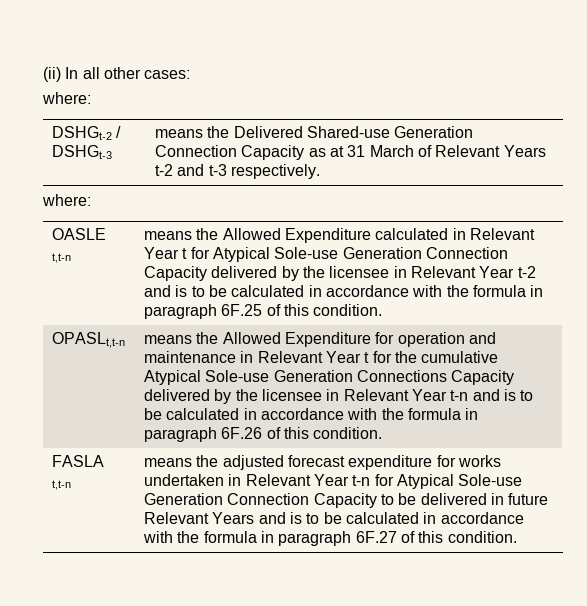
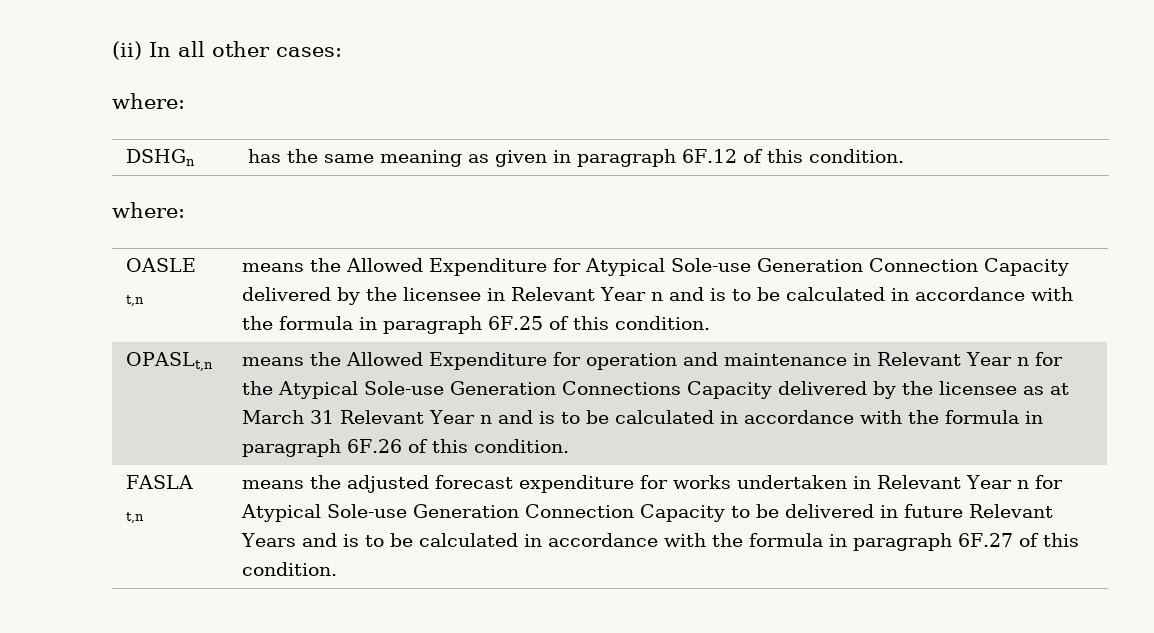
[52,126,122,140] [52,145,113,159] [155,126,474,138] [155,145,546,160] [155,164,321,179] DSHGt-2 / DSHGt-3 | means the Delivered Shared-use Generation Connection Capacity as at 31 March of Relevant Years t-2 and t-3 respectively. -> [126,149,196,166] [248,149,905,167] DSHGn | has the same meaning as given in paragraph 6F.12 of this condition.
[52,253,72,263] [144,228,536,243] [144,247,188,259] t,t-n | means the Allowed Expenditure calculated in Relevant Year t -> [126,295,145,306] [242,258,548,276] t,n | means the Allowed Expenditure
[517,266,536,278] t-2 -> [651,292,664,301] n
[52,332,126,348] OPASLt,t-n -> [126,352,214,371] OPASLt,n
[364,352,370,363] t -> [1017,357,1030,366] n
[421,351,499,363] cumulative -> (274, 388) none
[326,389,469,401] in Relevant Year t-n -> [1023,383,1070,395] [242,410,493,424] as at March 31 Relevant Year n
[52,480,72,490] t,t-n -> [126,512,145,523] t,n
[352,475,371,486] t-n -> [1017,480,1030,489] n

